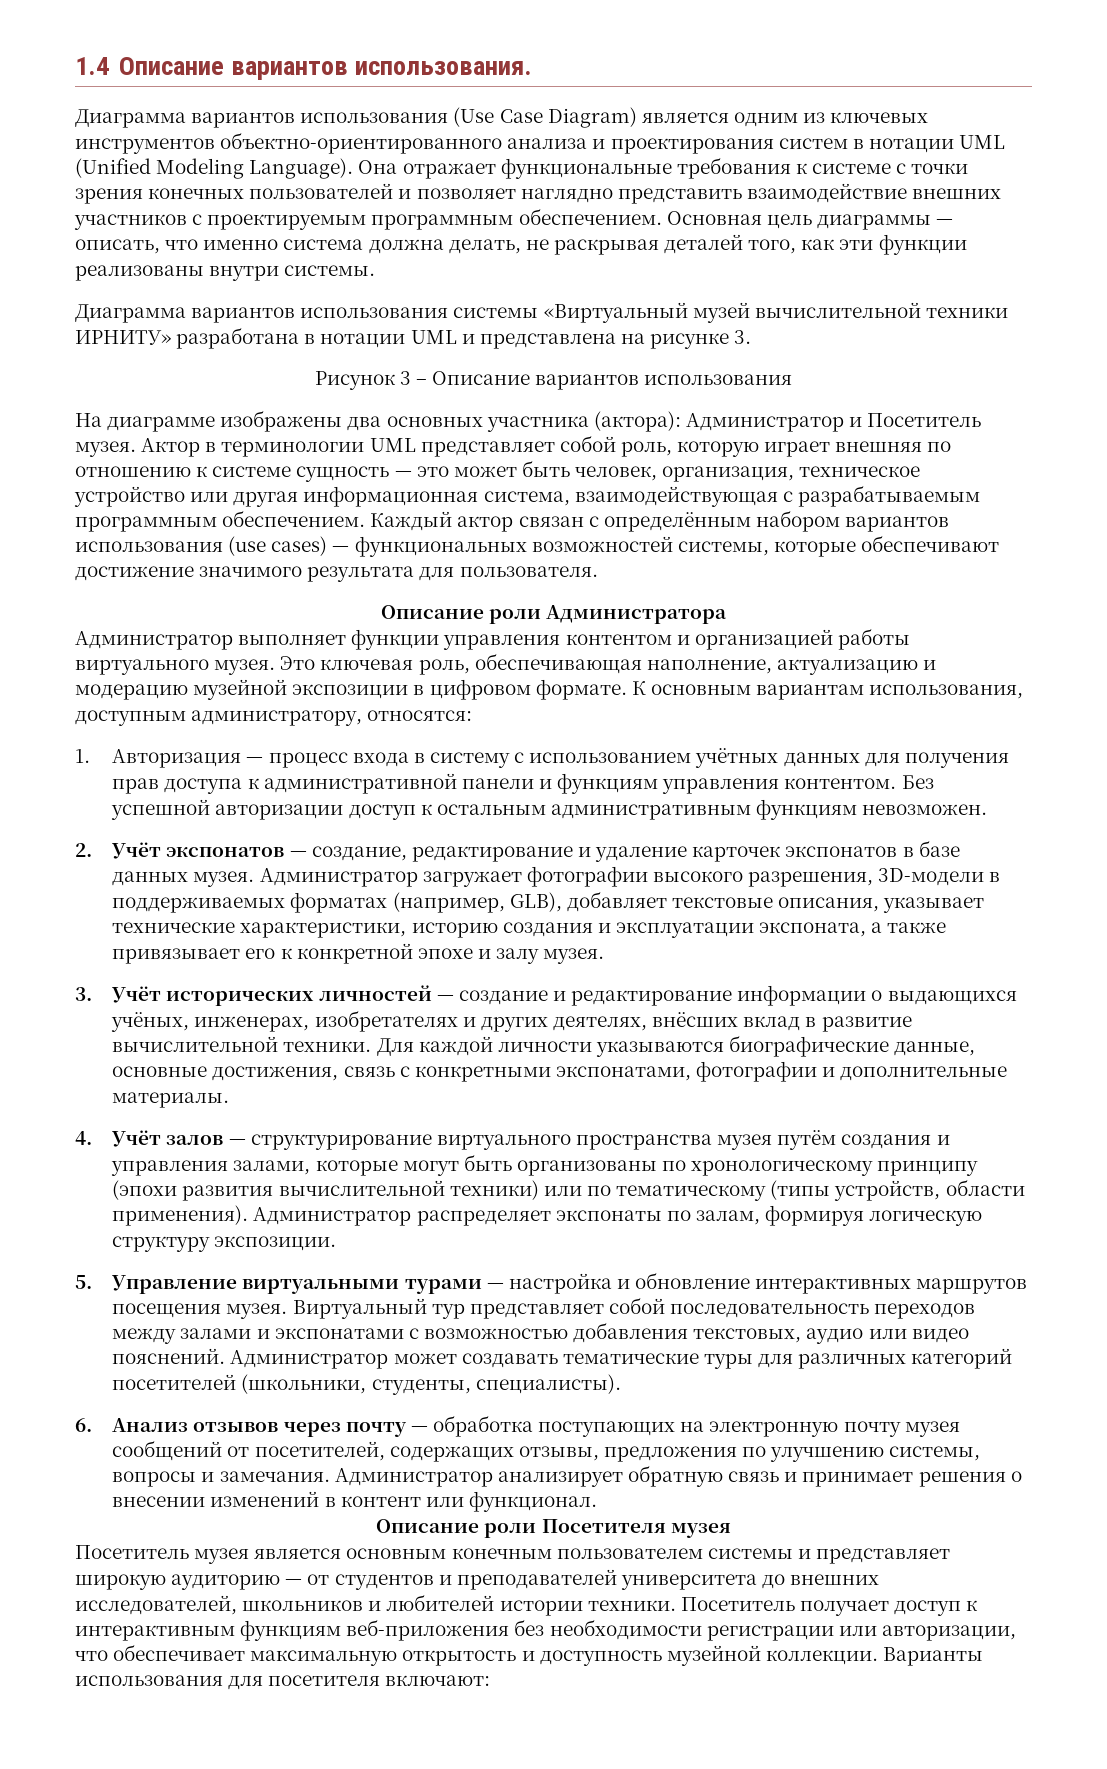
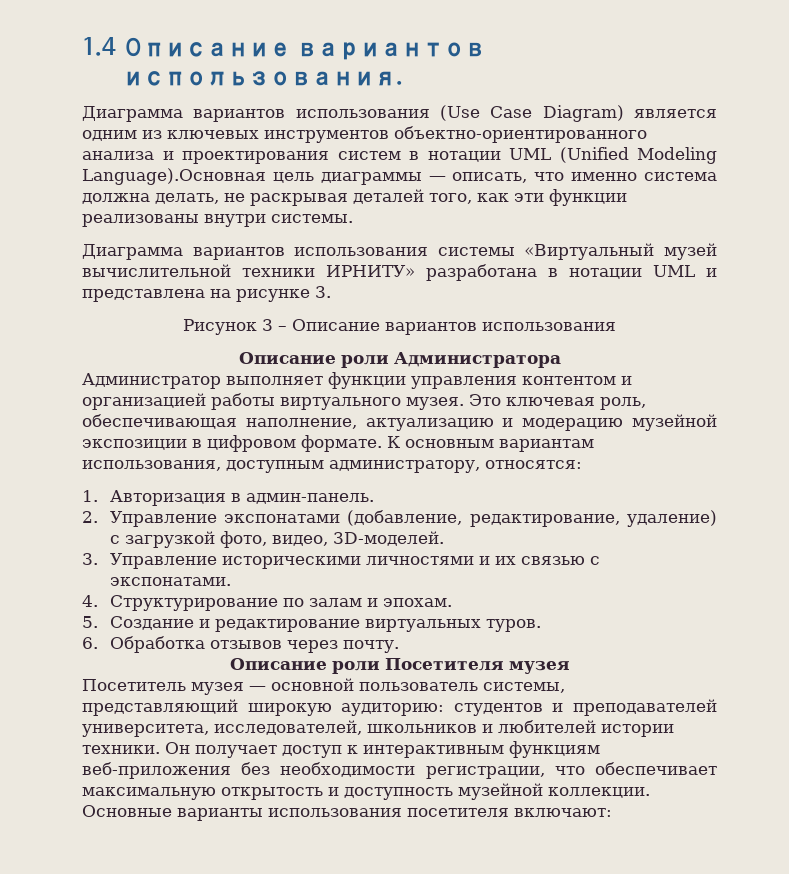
[249,157,969,179] [75,183,1002,204] [74,208,762,230] Language). Она отражает функциональные требования к системе с точки зрения конечных пользователей и позволяет наглядно представить взаимодействие внешних участников с проектируемым программным обеспечением. Основная -> [82,168,266,185] Language).Основная
[75,410,982,432] [75,435,952,457] [75,460,921,482] [74,485,980,507] [75,510,950,532] [75,535,1000,557] [75,566,598,582] // На диаграмме изображены два основных участника (актора): Администратор и Посетитель музея. Актор в терминологии UML представляет собой роль, которую играет внешняя по отношению к системе сущность — это может быть человек, организация, техническое устройство или другая информационная система, взаимодействующая с разрабатываемым программным обеспечением. Каждый актор связан с определённым набором вариантов использования (use cases) — функциональных возможностей системы, которые обеспечивают достижение значимого результата для пользователя. -> (616, 326) none
[246,748,1009,768] [112,773,934,794] [111,799,988,820] [75,840,960,862] [112,866,1001,887] [112,891,985,913] [112,922,947,938] [112,943,605,964] [75,985,1017,1006] [111,1010,912,1032] [112,1035,976,1057] [112,1061,1008,1082] [112,1092,230,1108] [75,1130,950,1150] [111,1154,979,1176] [112,1179,1025,1201] [112,1205,983,1226] [112,1236,337,1252] [75,1272,1028,1294] [112,1297,976,1319] [112,1322,969,1344] [112,1348,1013,1369] [112,1374,621,1395] [75,1415,960,1437] [112,1440,981,1462] [112,1465,1022,1487] [112,1491,598,1512] — процесс входа в систему с использованием учётных данных для получения прав доступа к административной панели и функциям управления контентом. Без успешной авторизации доступ к остальным административным функциям невозможен. // 2. Учёт экспонатов — создание, редактирование и удаление карточек экспонатов в базе данных музея. Администратор загружает фотографии высокого разрешения, 3D-модели в поддерживаемых форматах (например, GLB), добавляет текстовые описания, указывает технические характеристики, историю создания и эксплуатации экспоната, а также привязывает его к конкретной эпохе и залу музея. // 3. Учёт исторических личностей — создание и редактирование информации о выдающихся учёных, инженерах, изобретателях и других деятелях, внёсших вклад в развитие вычислительной техники. Для каждой личности указываются биографические данные, основные достижения, связь с конкретными экспонатами, фотографии и дополнительные материалы. // 4. Учёт залов — структурирование виртуального пространства музея путём создания и управления залами, которые могут быть организованы по хронологическому принципу (эпохи развития вычислительной техники) или по тематическому (типы устройств, области применения). Администратор распределяет экспонаты по залам, формируя логическую структуру экспозиции. // 5. Управление виртуальными турами — настройка и обновление интерактивных маршрутов посещения музея. Виртуальный тур представляет собой последовательность переходов между залами и экспонатами с возможностью добавления текстовых, аудио или видео пояснений. Администратор может создавать тематические туры для различных категорий посетителей (школьники, студенты, специалисты). // 6. Анализ отзывов через почту — обработка поступающих на электронную почту музея сообщений от посетителей, содержащих отзывы, предложения по улучшению системы, вопросы и замечания. Администратор анализирует обратную связь и принимает решения о внесении изменений в контент или функционал. -> [230,493,374,504] [82,510,717,527] [109,531,444,548] [82,553,600,569] [109,577,231,586] [82,595,452,611] [82,616,541,632] [82,636,399,653] в админ-панель. // 2. Управление экспонатами (добавление, редактирование, удаление) с загрузкой фото, видео, 3D-моделей. // 3. Управление историческими личностями и их связью с экспонатами. // 4. Структурирование по залам и эпохам. // 5. Создание и редактирование виртуальных туров. // 6. Обработка отзывов через почту.
[254,1548,951,1564] [75,1569,880,1590] является основным конечным пользователем системы и представляет широкую аудиторию — от студентов и преподавателей университета до внешних -> [249,678,565,693] [82,699,717,716] [82,724,209,737] — основной пользователь системы, представляющий широкую аудиторию: студентов и преподавателей университета,
[680,1597,795,1611] Посетитель -> [165,742,190,754] Он
[706,1625,1016,1641] регистрации или авторизации, -> [425,766,545,779] регистрации,
[883,1647,984,1666] [75,1675,264,1690] Варианты использования для -> [82,805,402,821] Основные варианты использования

